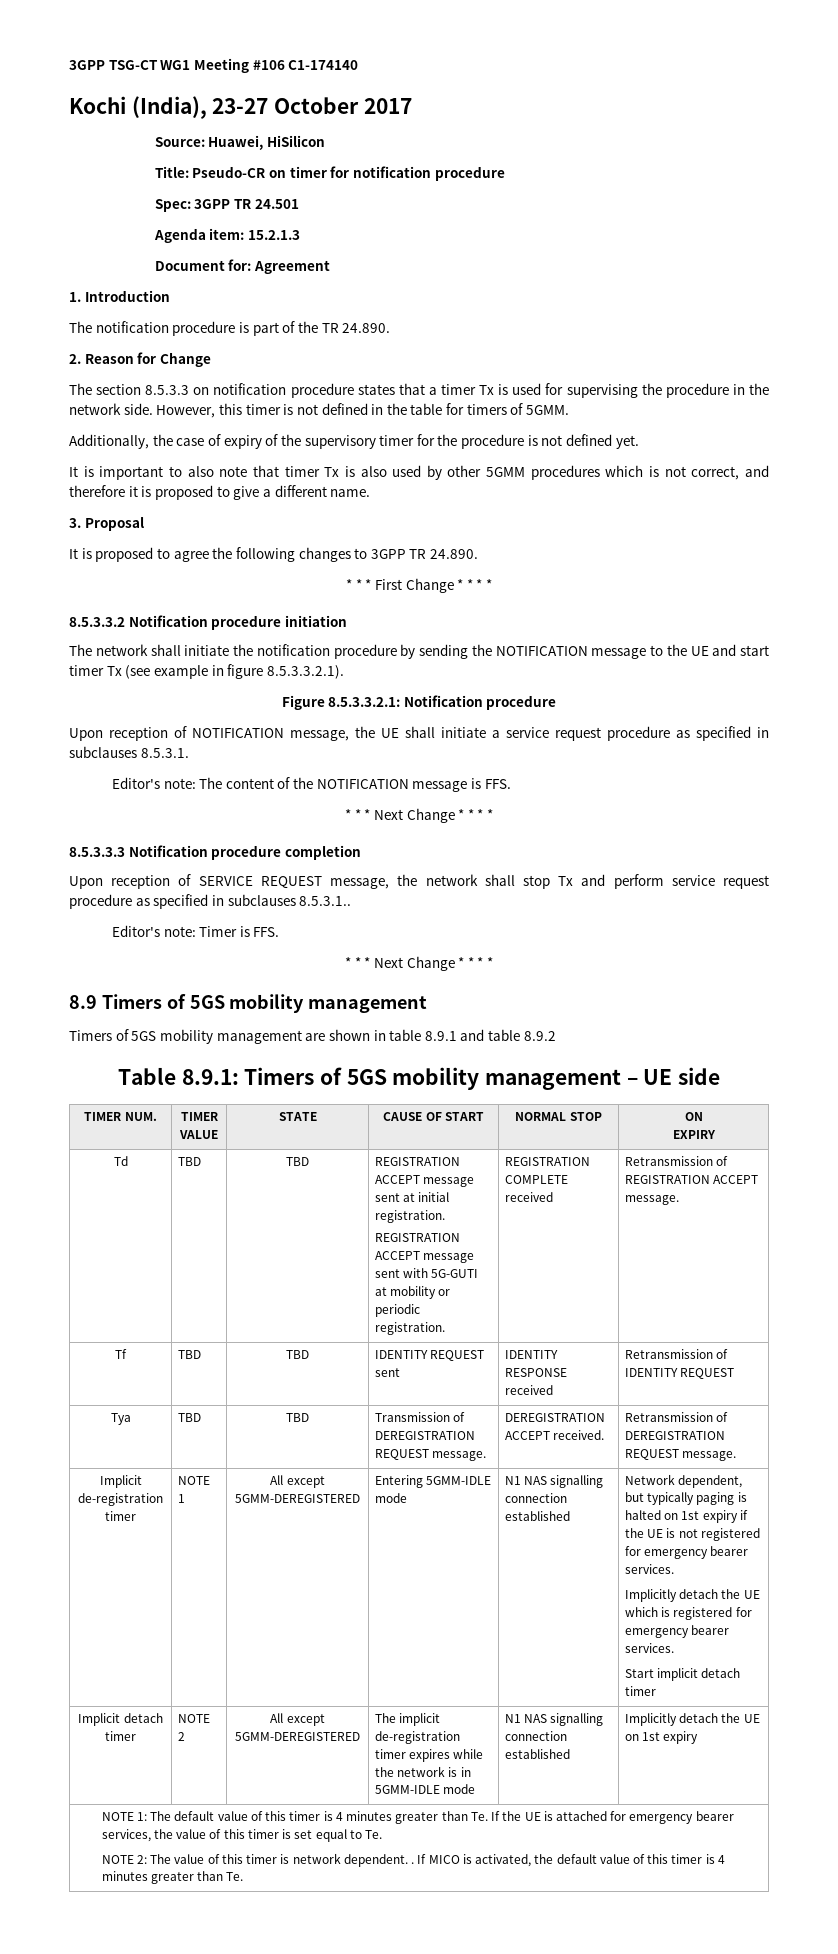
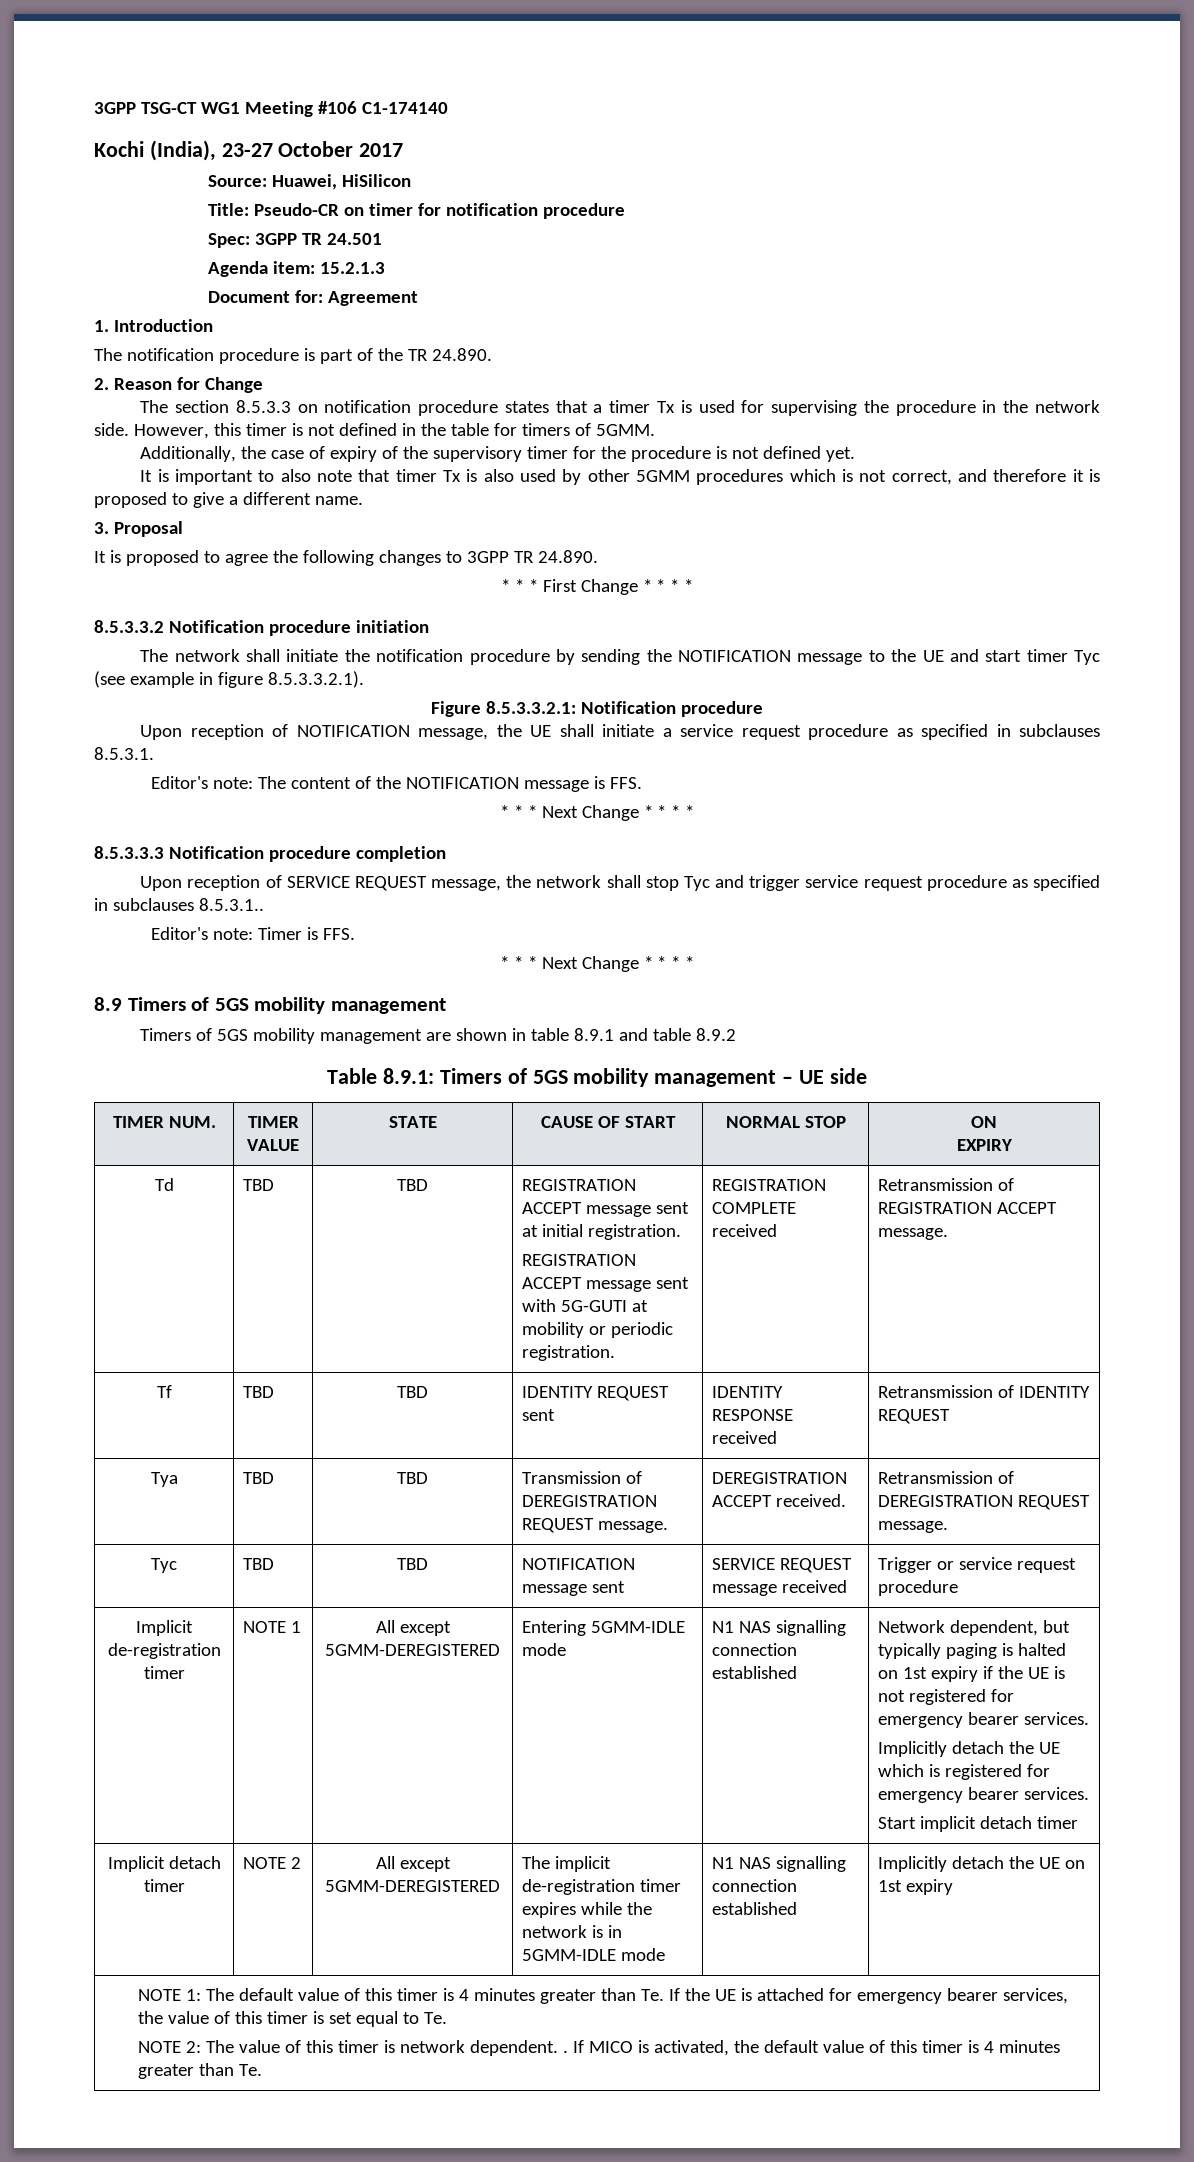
[106,666,122,676] Tx -> [1074,650,1100,665] Tyc
[558,874,664,889] Tx and perform -> [683,875,801,891] Tyc and trigger
(737, 1456) none -> [151,1558,177,1573] [242,1558,274,1570] [397,1558,429,1570] [521,1558,635,1570] [521,1581,625,1596] [711,1558,852,1573] [711,1580,847,1596] [877,1557,1076,1573] [877,1580,958,1596] // Tyc | TBD | TBD | NOTIFICATION message sent | SERVICE REQUEST message received | Trigger or service request procedure

